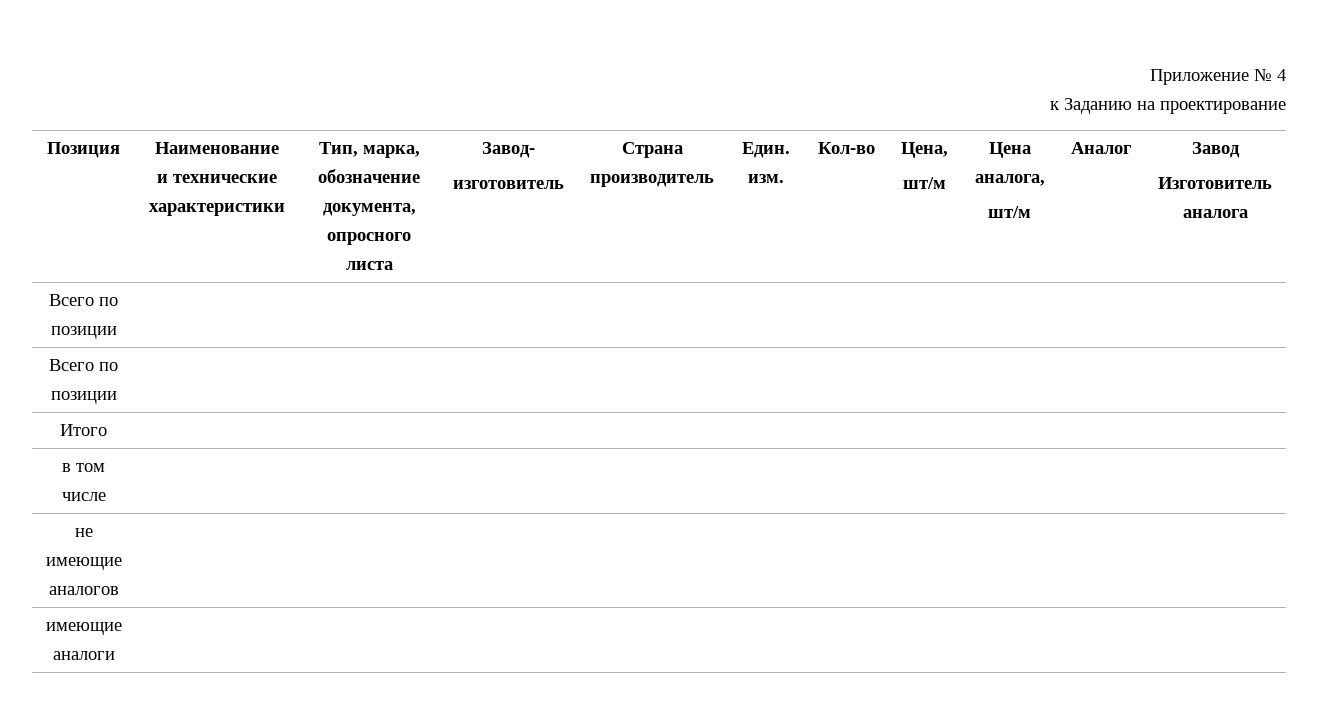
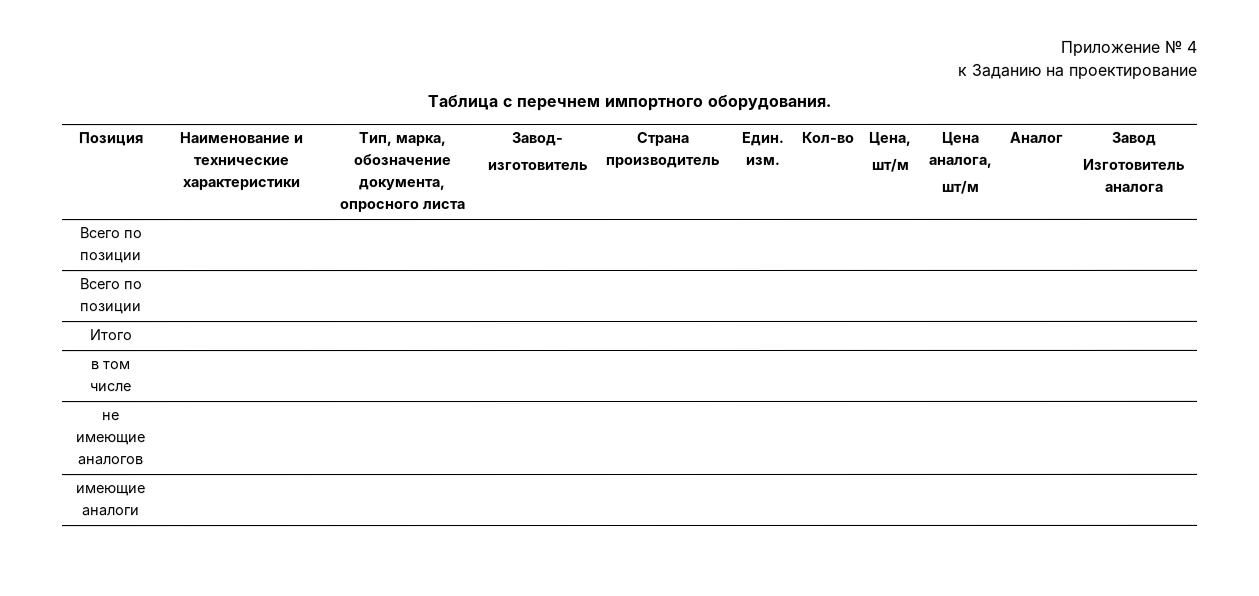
(1286, 107) none -> [427,94,831,112] // Таблица с перечнем импортного оборудования.

